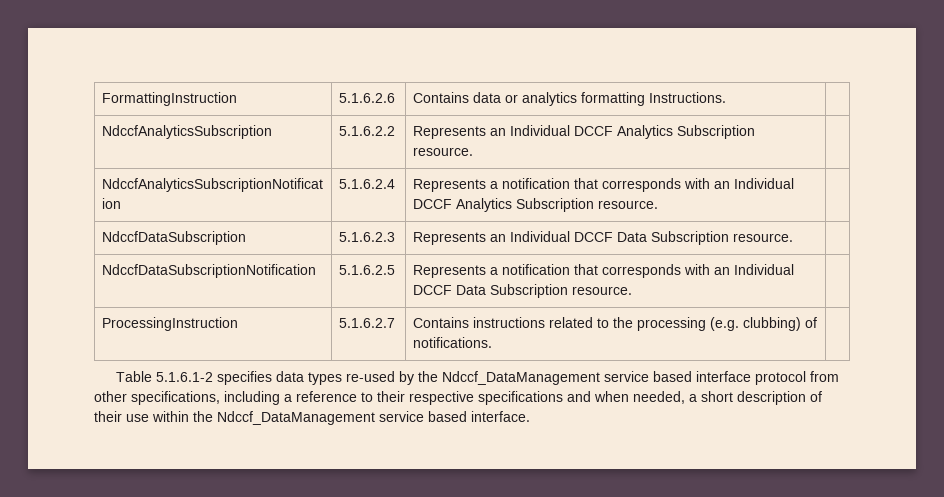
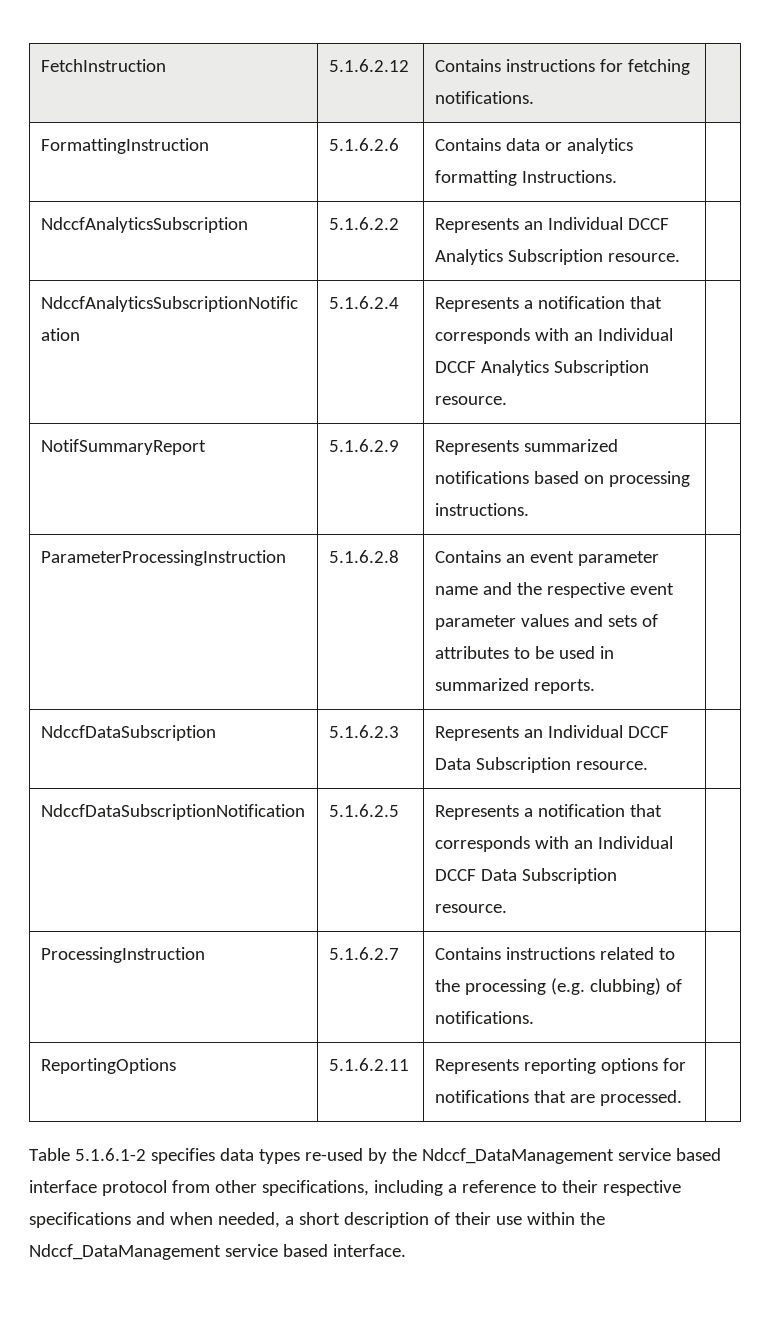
(102, 99) none -> [41,59,167,72] [329,59,410,72] [435,59,691,75] [435,91,535,104] FetchInstruction | 5.1.6.2.12 | Contains instructions for fetching notifications. | //
(659, 204) none -> [41,439,207,455] [329,439,400,452] [435,439,619,455] [435,471,691,487] [435,503,530,516] [41,550,287,566] [329,550,400,563] [435,550,660,566] [435,582,675,598] [435,614,659,630] [435,646,615,659] [435,678,596,694] // NotifSummaryReport | 5.1.6.2.9 | Represents summarized notifications based on processing instructions. | // ParameterProcessingInstruction | 5.1.6.2.8 | Contains an event parameter name and the respective event parameter values and sets of attributes to be used in summarized reports. |
(493, 342) none -> [41,1058,177,1074] [329,1058,410,1071] [435,1058,687,1074] [435,1090,683,1106] // ReportingOptions | 5.1.6.2.11 | Represents reporting options for notifications that are processed. |

